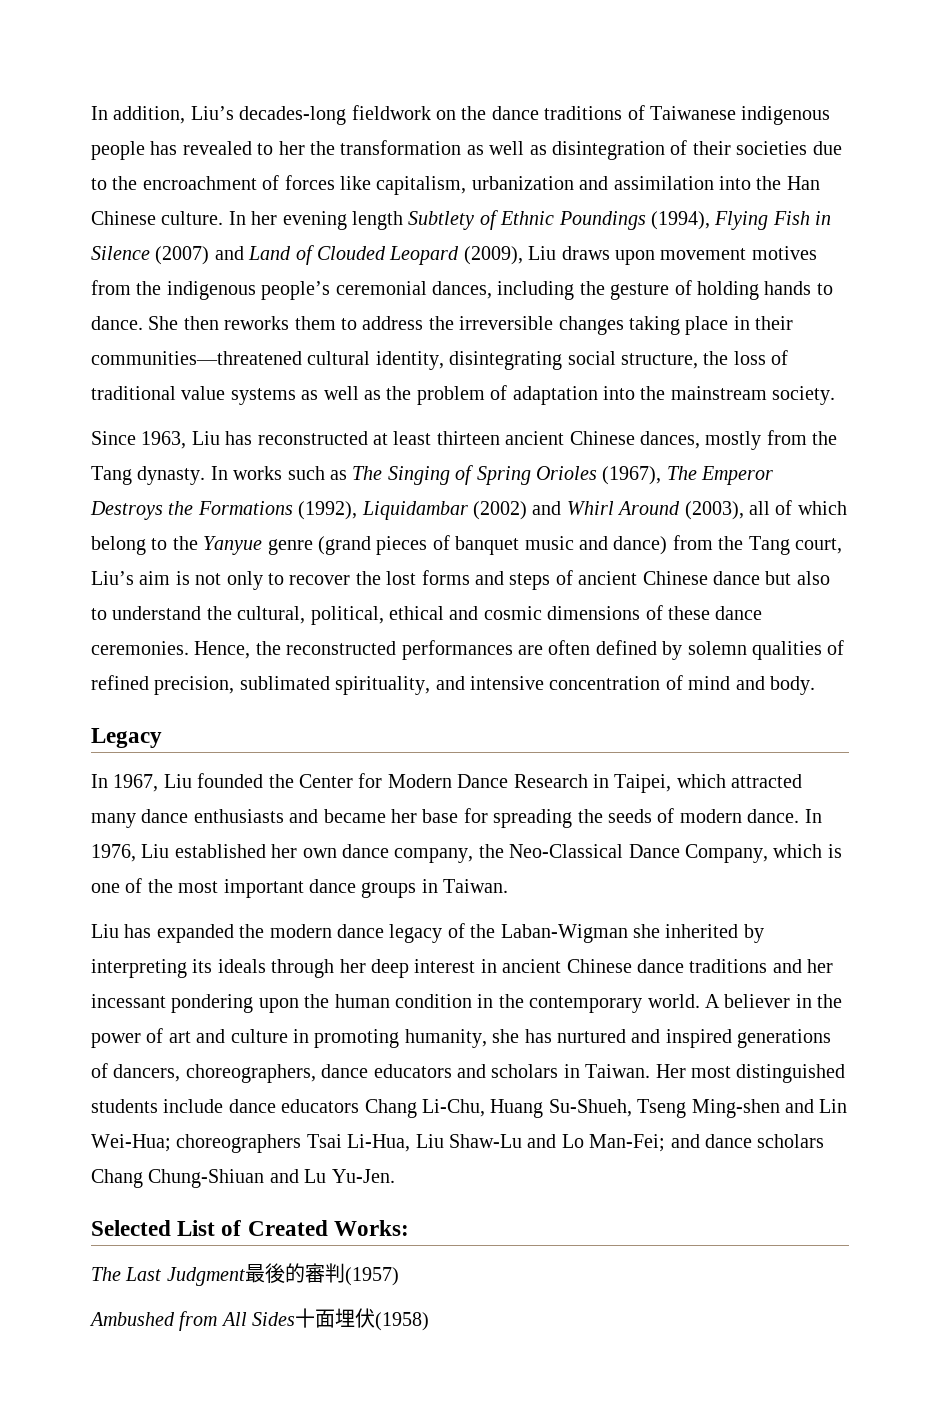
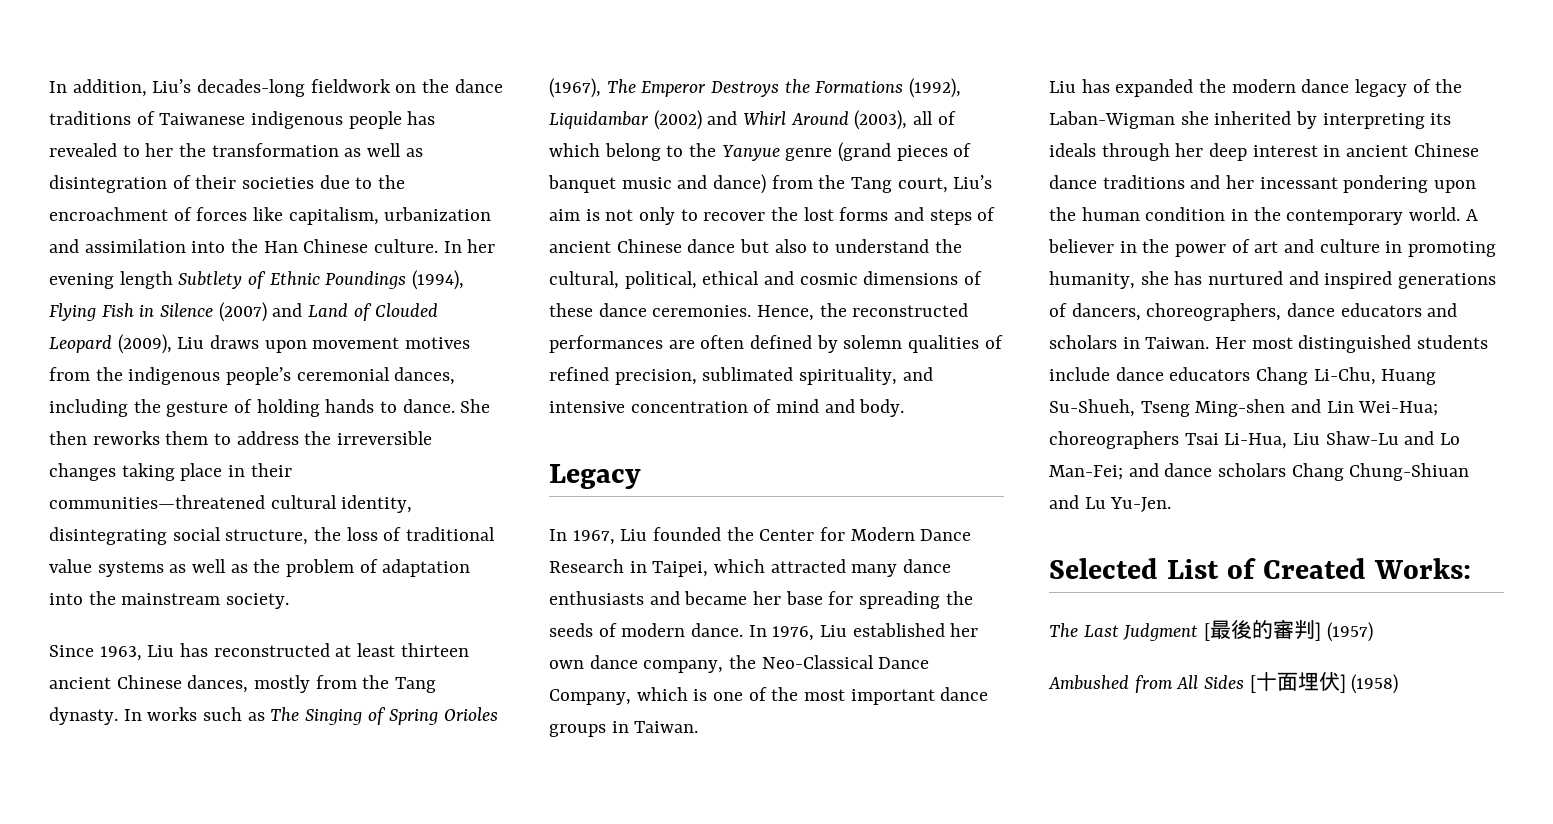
(245, 1276) none -> [1204,623,1211,641] [
(345, 1273) none -> [1315,622,1322,641] ]
(296, 1319) none -> [1249,675,1256,693] [
(376, 1318) none -> [1339,674,1346,693] ]

